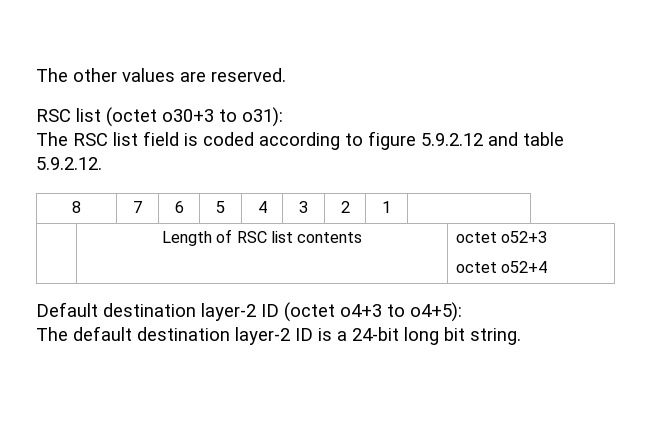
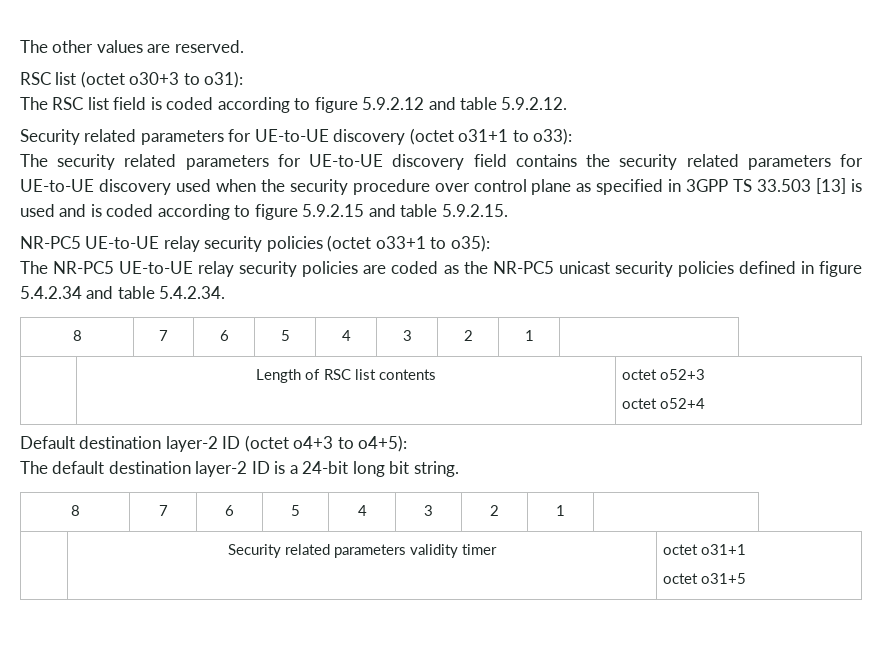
(102, 163) none -> [20,128,573,145] [20,154,864,170] [20,178,863,195] [20,204,508,220] [20,235,490,252] [20,261,862,277] [20,286,226,299] // Security related parameters for UE-to-UE discovery (octet o31+1 to o33): // The security related parameters for UE-to-UE discovery field contains the security related parameters for UE-to-UE discovery used when the security procedure over control plane as specified in 3GPP TS 33.503 [13] is used and is coded according to figure 5.9.2.15 and table 5.9.2.15. // NR-PC5 UE-to-UE relay security policies (octet o33+1 to o35): // The NR-PC5 UE-to-UE relay security policies are coded as the NR-PC5 unicast security policies defined in figure 5.4.2.34 and table 5.4.2.34.
(521, 336) none -> [70,505,80,516] [158,505,168,516] [225,505,234,516] [291,505,300,516] [357,505,367,516] [424,505,433,516] [490,505,499,516] [556,505,565,516] [227,544,498,558] [663,544,747,555] [663,573,747,584] // 8 | 7 | 6 | 5 | 4 | 3 | 2 | 1 | // | Security related parameters validity timer | octet o31+1 // octet o31+5

